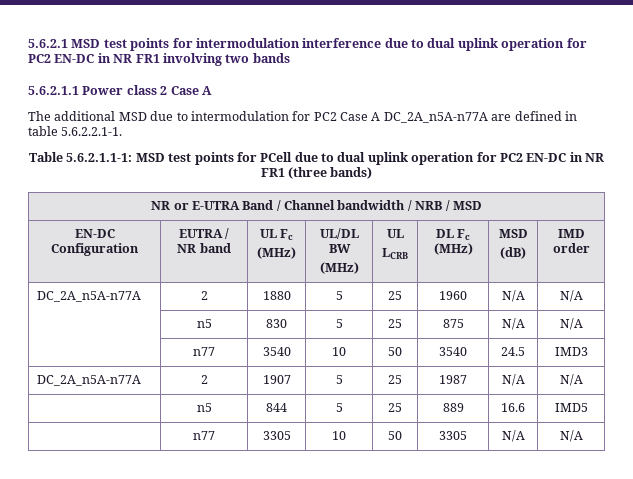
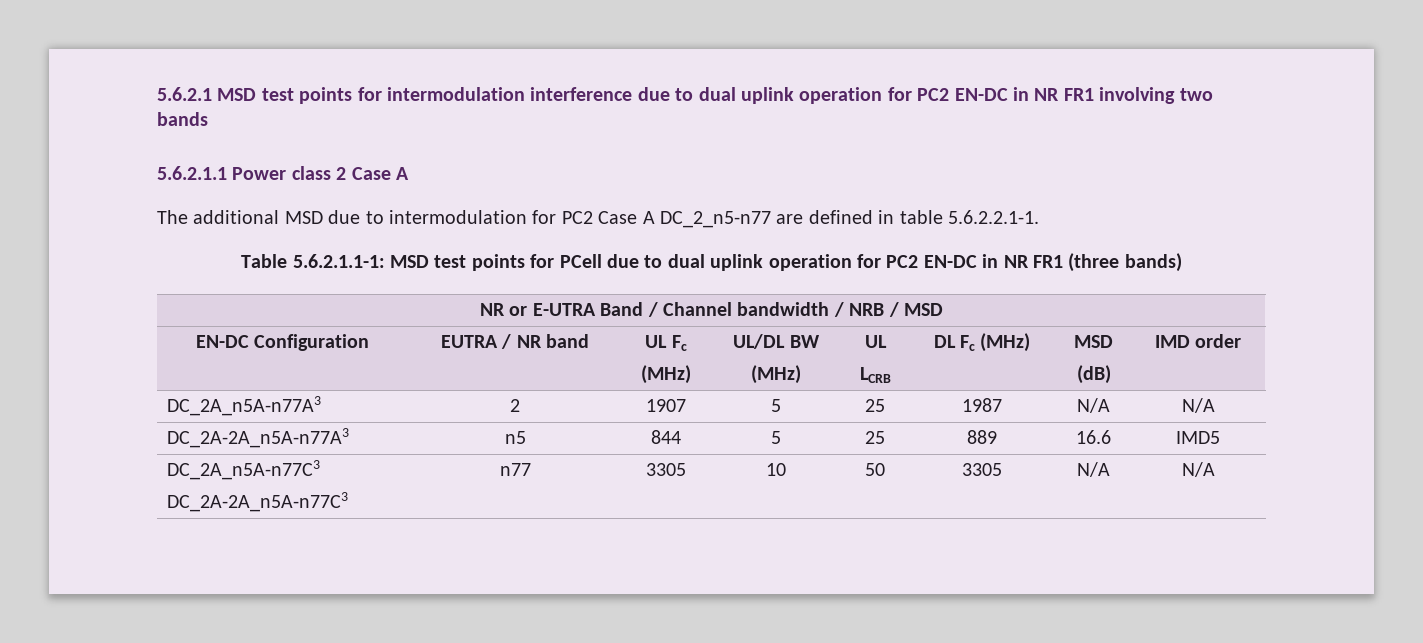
[383,112,488,123] DC_2A_n5A-n77A -> [659,211,771,228] DC_2_n5-n77
[37,291,142,302] [200,291,208,300] [262,291,291,300] [335,291,343,300] [388,291,402,300] [439,291,467,300] [501,290,525,302] [559,290,583,302] [196,319,212,328] [266,319,287,328] [335,319,343,328] [388,319,402,328] [442,319,464,328] [501,318,525,330] [559,318,583,330] [193,347,215,356] [262,347,291,356] [332,347,346,356] [388,347,402,356] [439,347,467,356] [501,347,525,356] [554,347,588,356] [37,375,142,386] DC_2A_n5A-n77A | 2 | 1880 | 5 | 25 | 1960 | N/A | N/A // | n5 | 830 | 5 | 25 | 875 | N/A | N/A // | n77 | 3540 | 10 | 50 | 3540 | 24.5 | IMD3 // DC_2A_n5A-n77A -> [167,396,322,416] DC_2A_n5A-n77A3
(583, 380) none -> [167,428,350,448] DC_2A-2A_n5A-n77A3
(588, 407) none -> [167,460,321,480] [167,492,349,512] DC_2A_n5A-n77C3 // DC_2A-2A_n5A-n77C3

